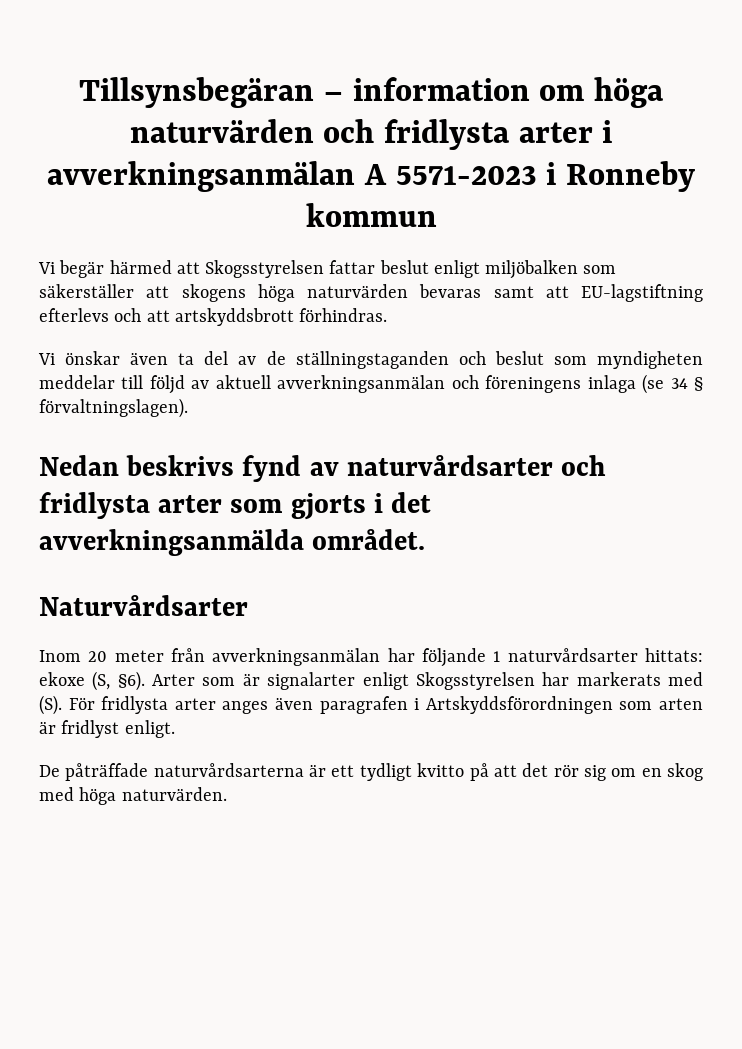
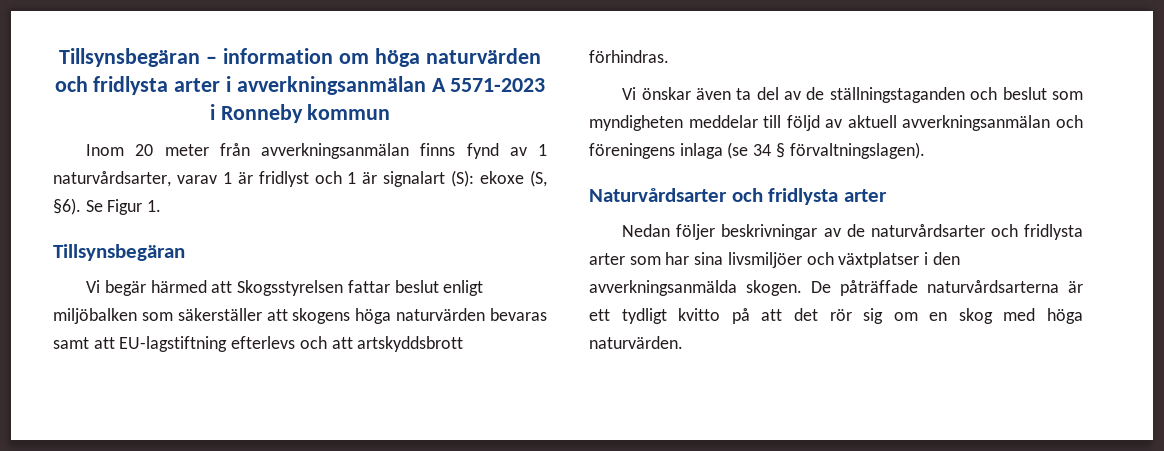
(437, 215) none -> [86,143,547,159] [53,170,548,187] [53,198,162,215] [53,244,185,261] // Inom 20 meter från avverkningsanmälan finns fynd av 1 naturvårdsarter, varav 1 är fridlyst och 1 är signalart (S): ekoxe (S, §6). Se Figur 1. // Tillsynsbegäran
[39,455,339,482] Nedan beskrivs fynd av -> [589,188,887,205] [622,224,865,240] Naturvårdsarter och fridlysta arter // Nedan följer beskrivningar av de
[290,492,432,520] [39,529,426,556] [39,595,248,616] [39,648,703,667] [39,671,704,691] [39,695,704,715] [39,720,175,738] gjorts i det avverkningsanmälda området. // Naturvårdsarter // Inom 20 meter från avverkningsanmälan har följande 1 naturvårdsarter hittats: ekoxe (S, §6). Arter som är signalarter enligt Skogsstyrelsen har markerats med (S). För fridlysta arter anges även paragrafen i Artskyddsförordningen som arten är fridlyst enligt. // -> [665,252,960,268] [589,280,802,296] har sina livsmiljöer och växtplatser i den avverkningsanmälda skogen.

